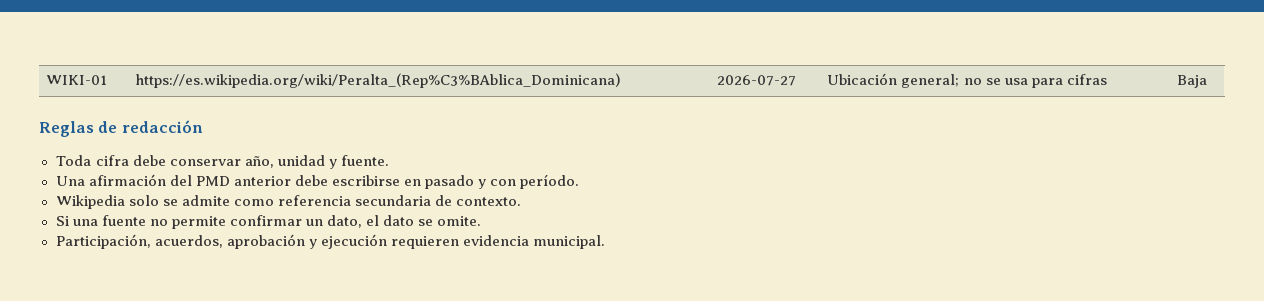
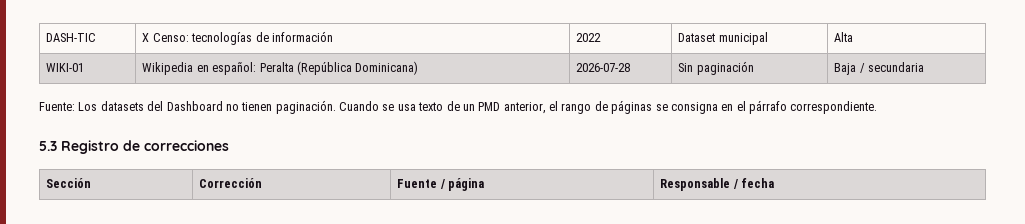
[46,75,108,85] [135,73,622,88] [717,75,797,86] [827,73,1107,88] [1177,75,1208,88] [39,120,203,137] [55,155,389,169] [55,174,580,189] [55,195,521,209] [55,215,482,229] [55,234,605,249] WIKI-01 | https://es.wikipedia.org/wiki/Peralta_(Rep%C3%BAblica_Dominicana) | 2026-07-27 | Ubicación general; no se usa para cifras | Baja // Reglas de redacción // Toda cifra debe conservar año, unidad y fuente. // Una afirmación del PMD anterior debe escribirse en pasado y con período. // Wikipedia solo se admite como referencia secundaria de contexto. // Si una fuente no permite confirmar un dato, el dato se omite. // Participación, acuerdos, aprobación y ejecución requieren evidencia municipal. -> [46,33,97,42] [142,31,333,45] [576,33,602,42] [678,32,768,45] [834,32,854,42] [46,63,85,72] [142,61,419,75] [576,63,631,72] [678,61,754,75] [834,62,925,75] [39,100,878,114] [39,140,229,154] [46,178,92,188] [199,178,263,188] [397,178,485,191] [660,178,775,191] DASH-TIC | X Censo: tecnologías de información | 2022 | Dataset municipal | Alta // WIKI-01 | Wikipedia en español: Peralta (República Dominicana) | 2026-07-28 | Sin paginación | Baja / secundaria // Fuente: Los datasets del Dashboard no tienen paginación. Cuando se usa texto de un PMD anterior, el rango de páginas se consigna en el párrafo correspondiente. // 5.3 Registro de correcciones // Sección | Corrección | Fuente / página | Responsable / fecha

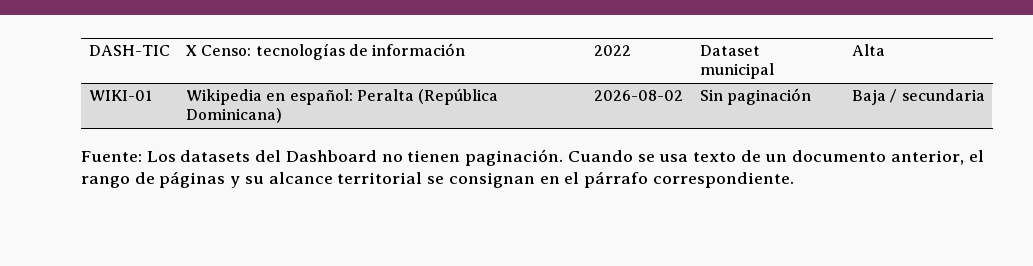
[576,63,631,72] 2026-07-28 -> [593,90,683,101] 2026-08-02
[478,102,501,111] PMD -> [792,150,887,162] documento
[655,100,878,114] [39,140,229,154] [46,178,92,188] [199,178,263,188] [397,178,485,191] [660,178,775,191] se consigna en el párrafo correspondiente. // 5.3 Registro de correcciones // Sección | Corrección | Fuente / página | Responsable / fecha -> [230,171,794,188] y su alcance territorial se consignan en el párrafo correspondiente.

